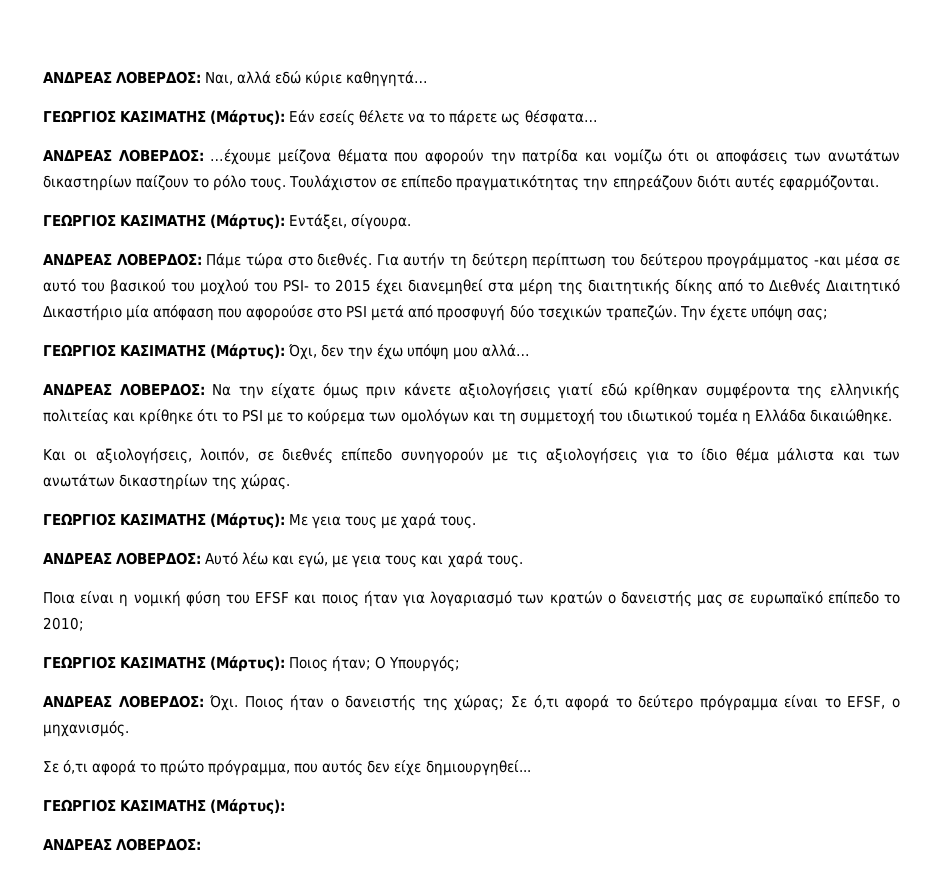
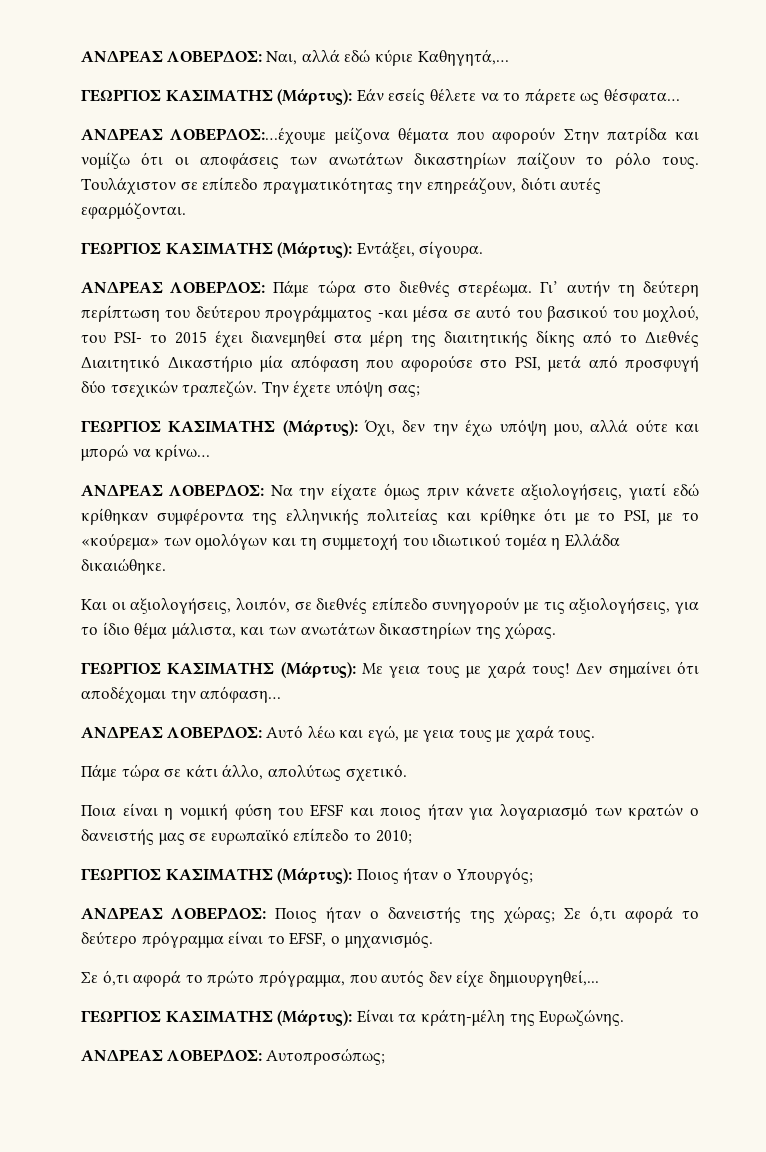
[346,71,429,87] καθηγητά… -> [417,49,509,66] Καθηγητά,…
[118,149,272,165] ΛΟΒΕΡΔΟΣ: …έχουμε -> [169,127,327,145] ΛΟΒΕΡΔΟΣ:…έχουμε
[490,152,516,165] την -> [563,129,599,144] Στην
[612,175,693,191] επηρεάζουν -> [426,177,516,194] επηρεάζουν,
[317,253,399,269] διεθνές. Για -> [398,280,559,297] διεθνές στερέωμα. Γι’
[200,279,250,295] μοχλού -> [643,305,699,323] μοχλού,
[346,305,368,318] PSI -> [514,357,541,371] PSI,
[453,344,531,360] μου αλλά… -> [553,419,700,436] [81,444,211,461] μου, αλλά ούτε και μπορώ να κρίνω…
[458,383,551,399] αξιολογήσεις -> [521,484,623,500] αξιολογήσεις,
[222,409,366,425] το PSI με το κούρεμα -> [574,510,699,525] [81,533,159,550] με το PSI, με το «κούρεμα»
[546,448,639,464] αξιολογήσεις -> [569,598,671,614] αξιολογήσεις,
[777,448,835,464] μάλιστα -> [171,622,236,639] μάλιστα,
[440,516,477,529] τους. -> [531,661,700,678] [81,686,282,704] τους! Δεν σημαίνει ότι αποδέχομαι την απόφαση…
[421,552,523,568] και χαρά τους. -> [496,725,596,743] [81,764,407,782] με χαρά τους. // Πάμε τώρα σε κάτι άλλο, απολύτως σχετικό.
[332,656,387,672] ήταν; Ο -> [403,868,452,884] ήταν ο
[209,695,239,711] Όχι. -> (266, 913) none
[425,760,531,776] [43,799,286,815] [43,838,202,851] δημιουργηθεί... // ΓΕΩΡΓΙΟΣ ΚΑΣΙΜΑΤΗΣ (Μάρτυς): // ΑΝΔΡΕΑΣ ΛΟΒΕΡΔΟΣ: -> [488,970,599,987] [81,1009,625,1026] [81,1048,386,1065] δημιουργηθεί,... // ΓΕΩΡΓΙΟΣ ΚΑΣΙΜΑΤΗΣ (Μάρτυς): Είναι τα κράτη-μέλη της Ευρωζώνης. // ΑΝΔΡΕΑΣ ΛΟΒΕΡΔΟΣ: Αυτοπροσώπως;

